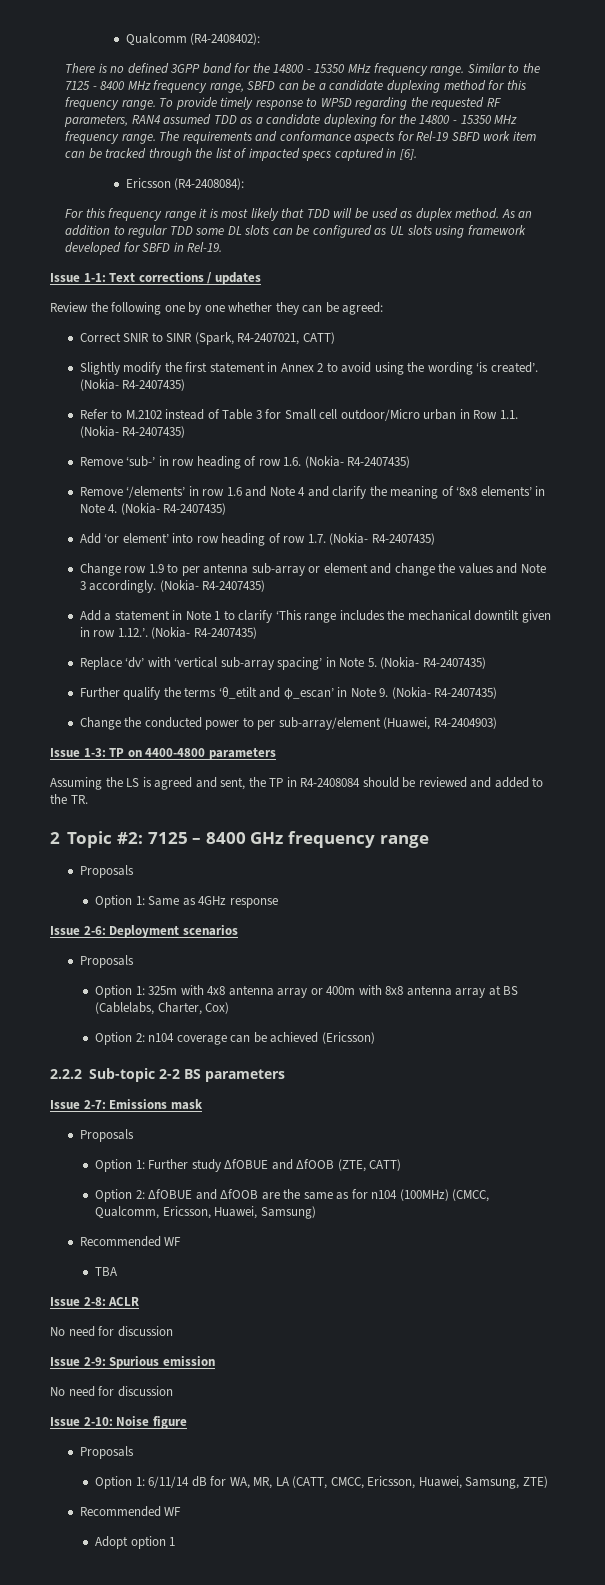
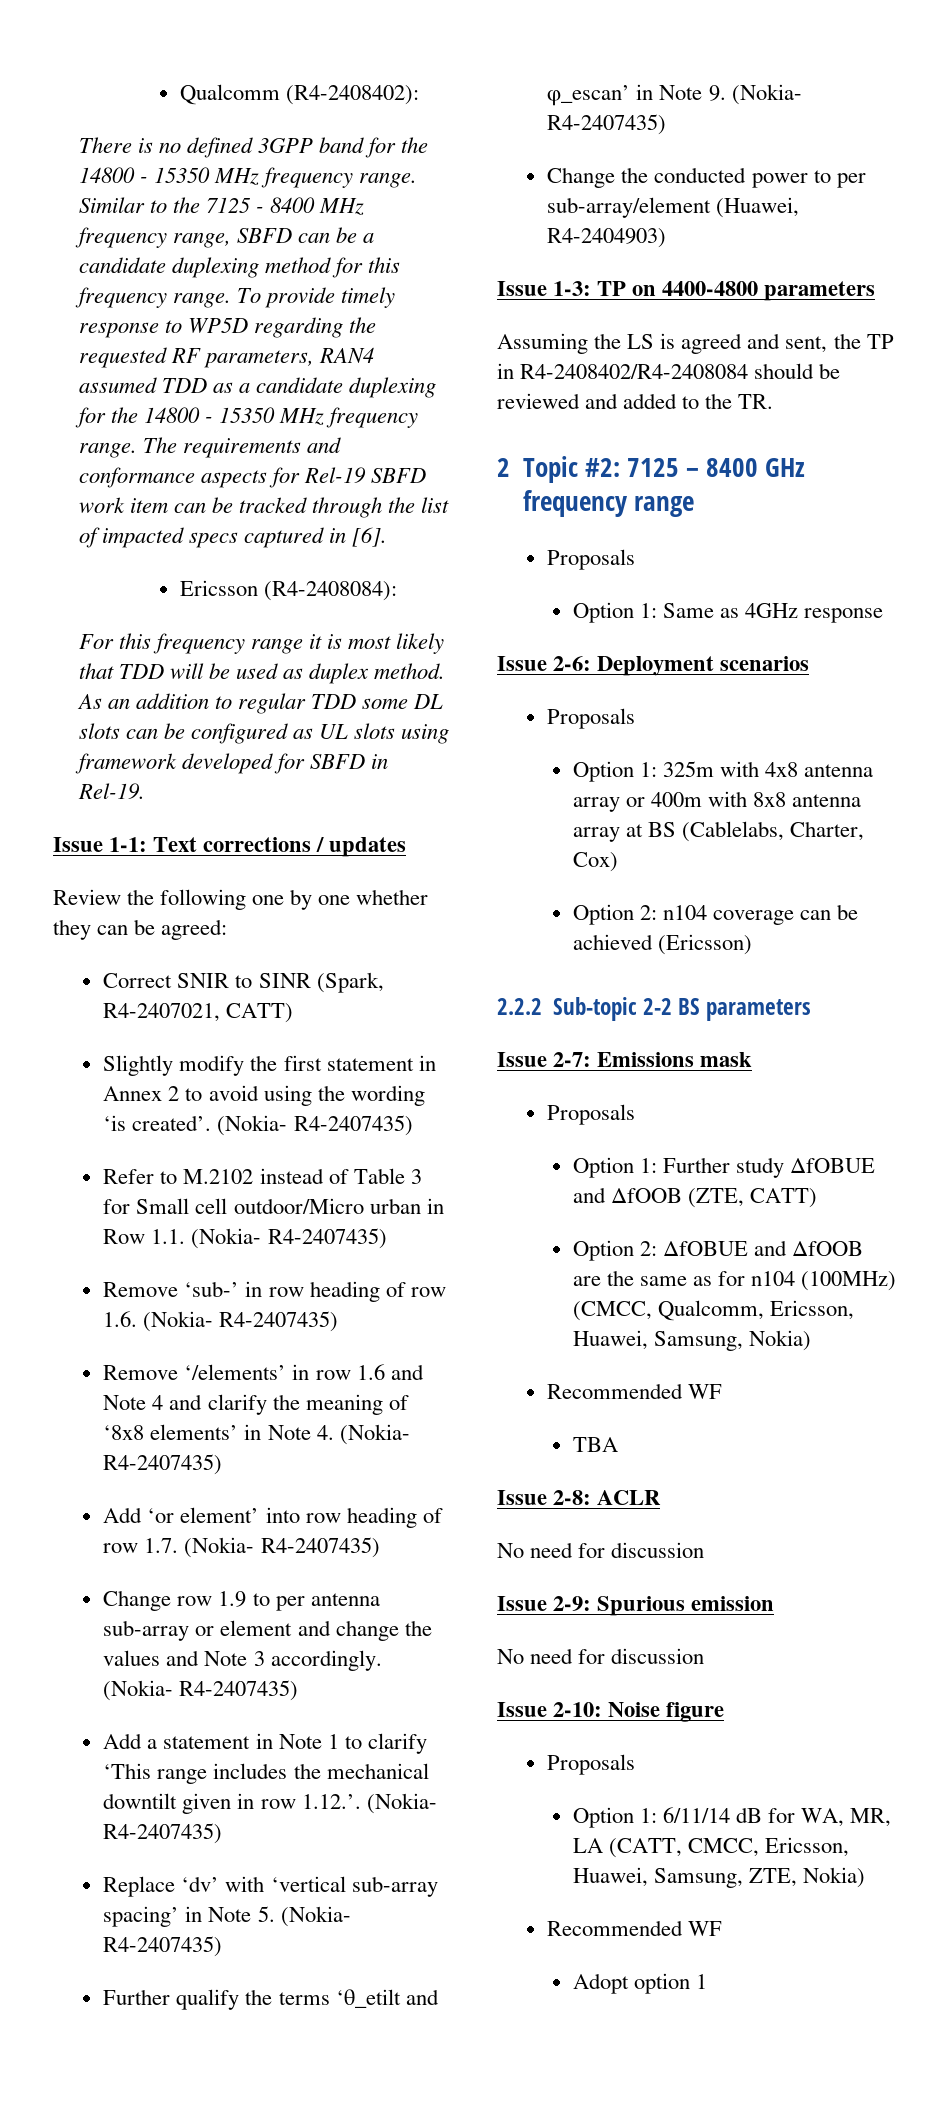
[300,778,361,787] R4-2408084 -> [520,364,749,379] R4-2408402/R4-2408084
[260,1206,316,1219] Samsung) -> [653,1330,812,1351] Samsung, Nokia)
[522,1476,548,1488] ZTE) -> [749,1867,866,1888] ZTE, Nokia)

